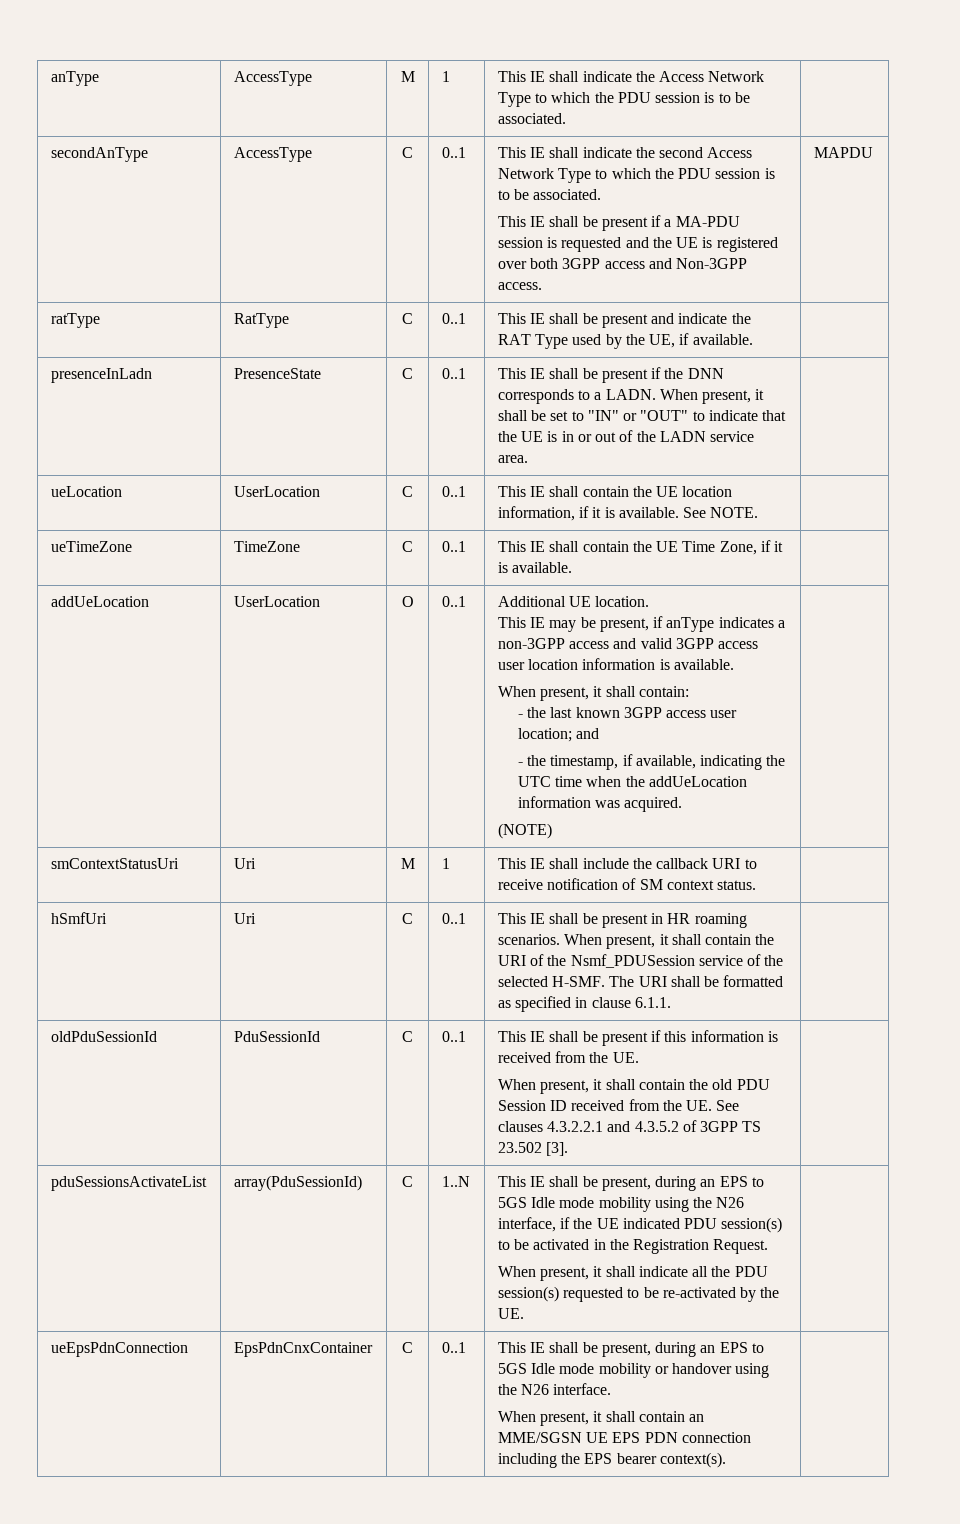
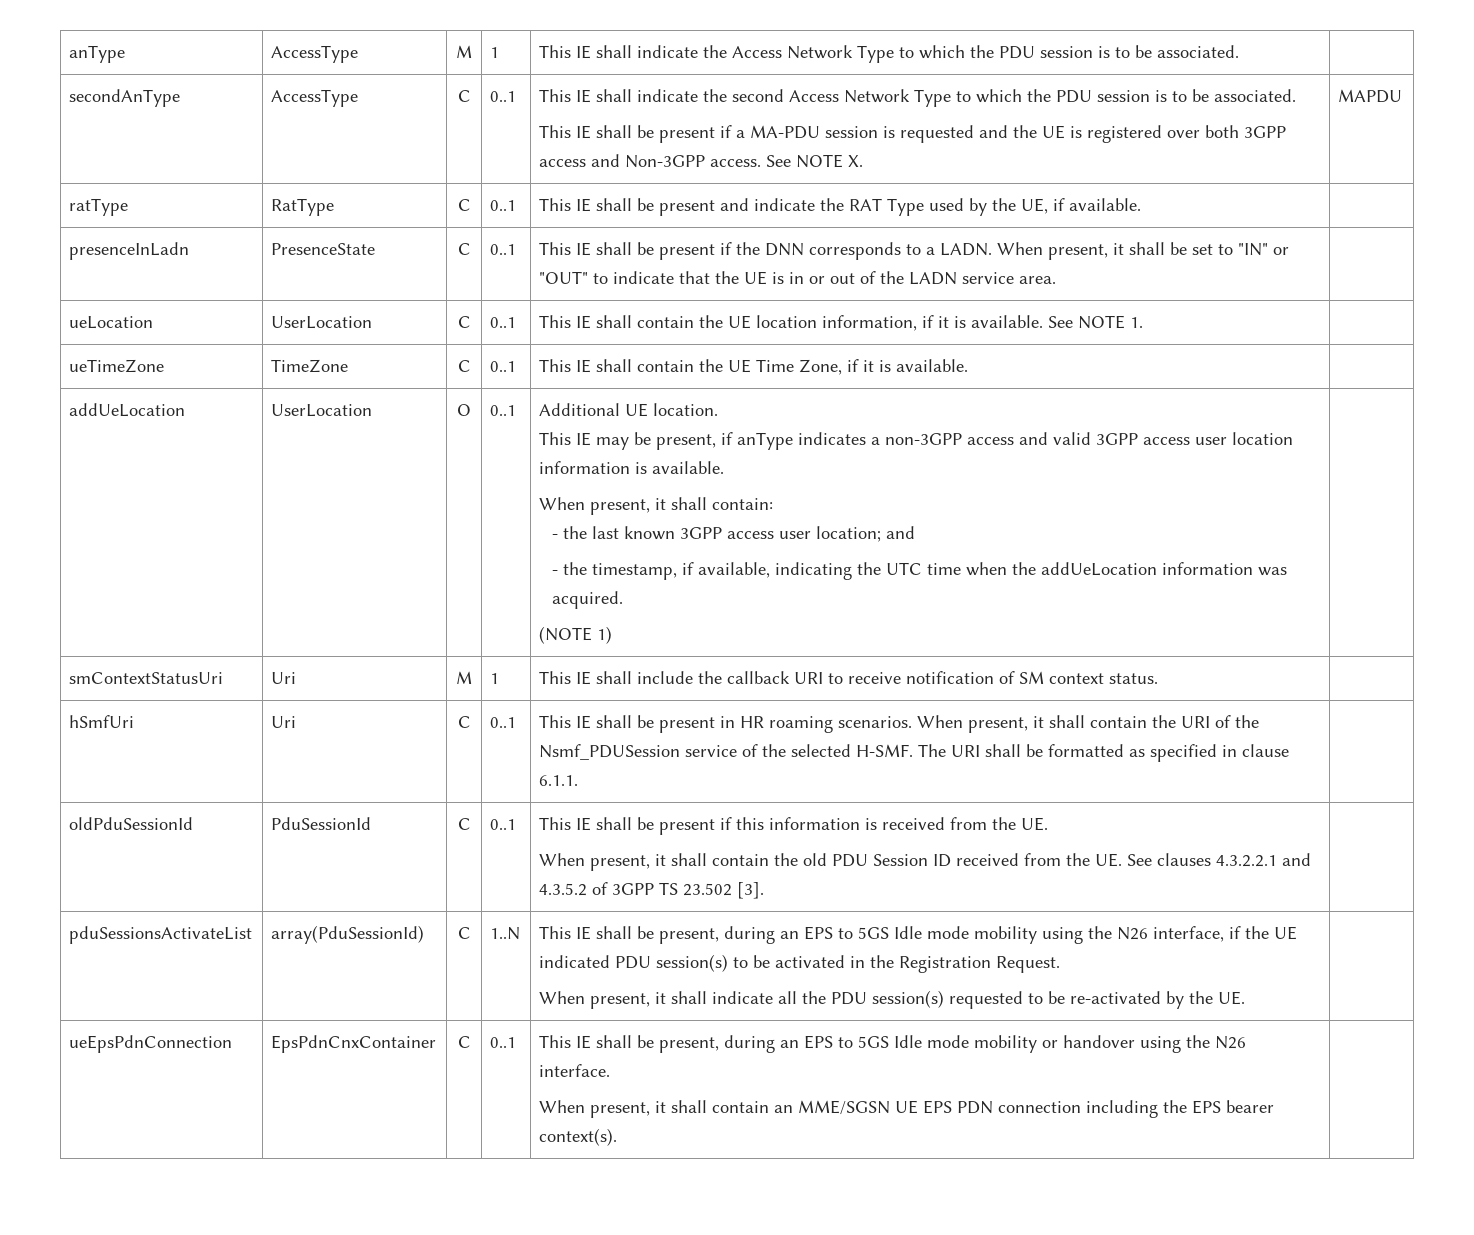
(542, 286) none -> [766,154,864,168] See NOTE X.
[710,507,759,518] NOTE. -> [1078,315,1144,329] NOTE 1.
[497,823,552,839] (NOTE) -> [539,626,613,644] (NOTE 1)

